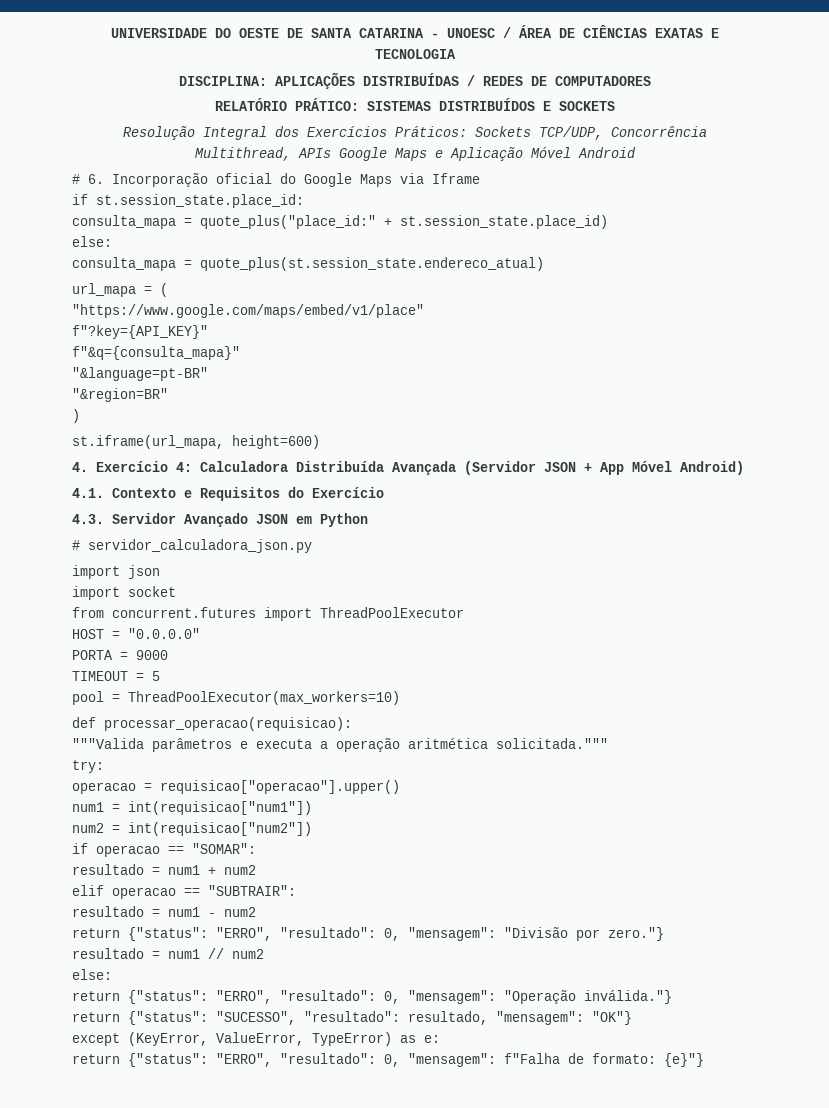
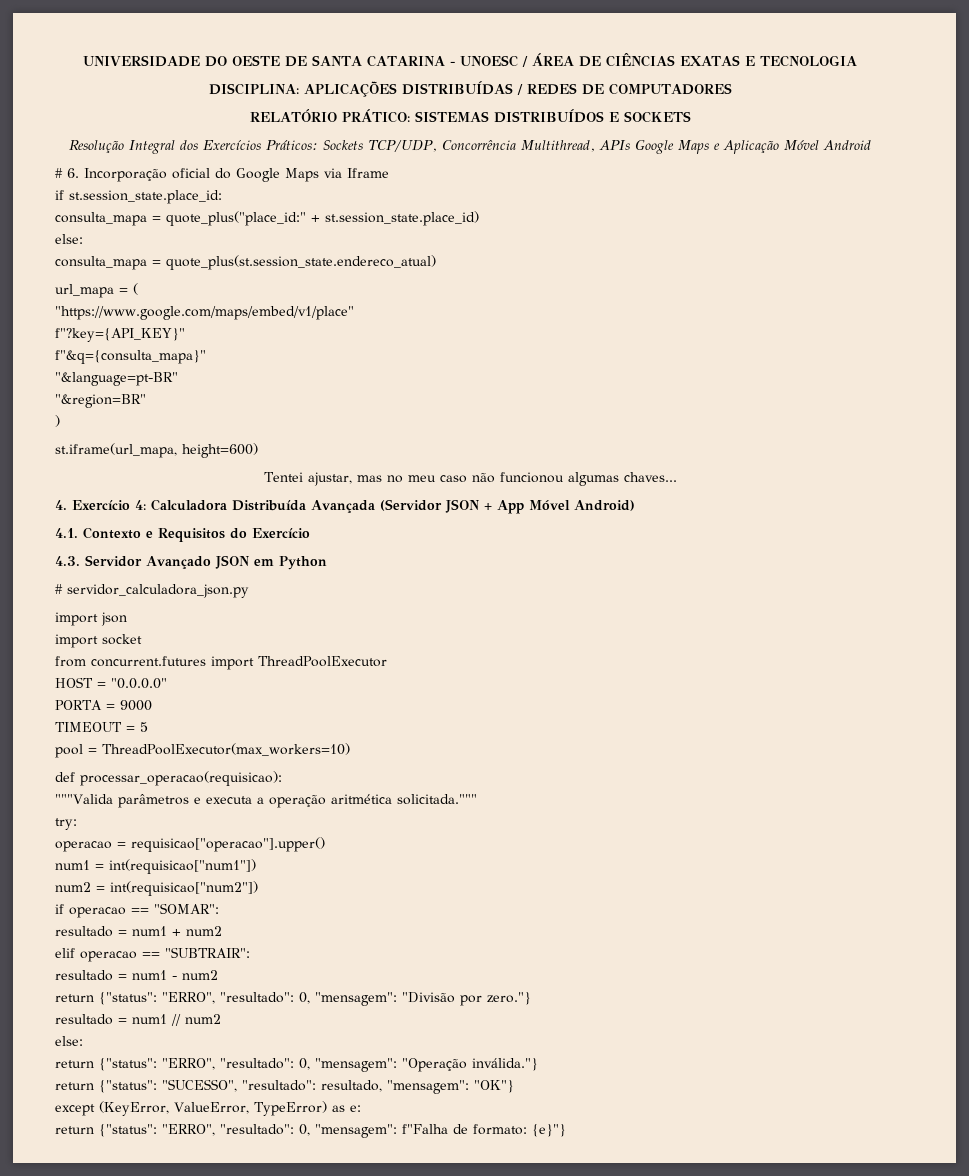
(320, 442) none -> [263,472,677,486] // Tentei ajustar, mas no meu caso não funcionou algumas chaves...

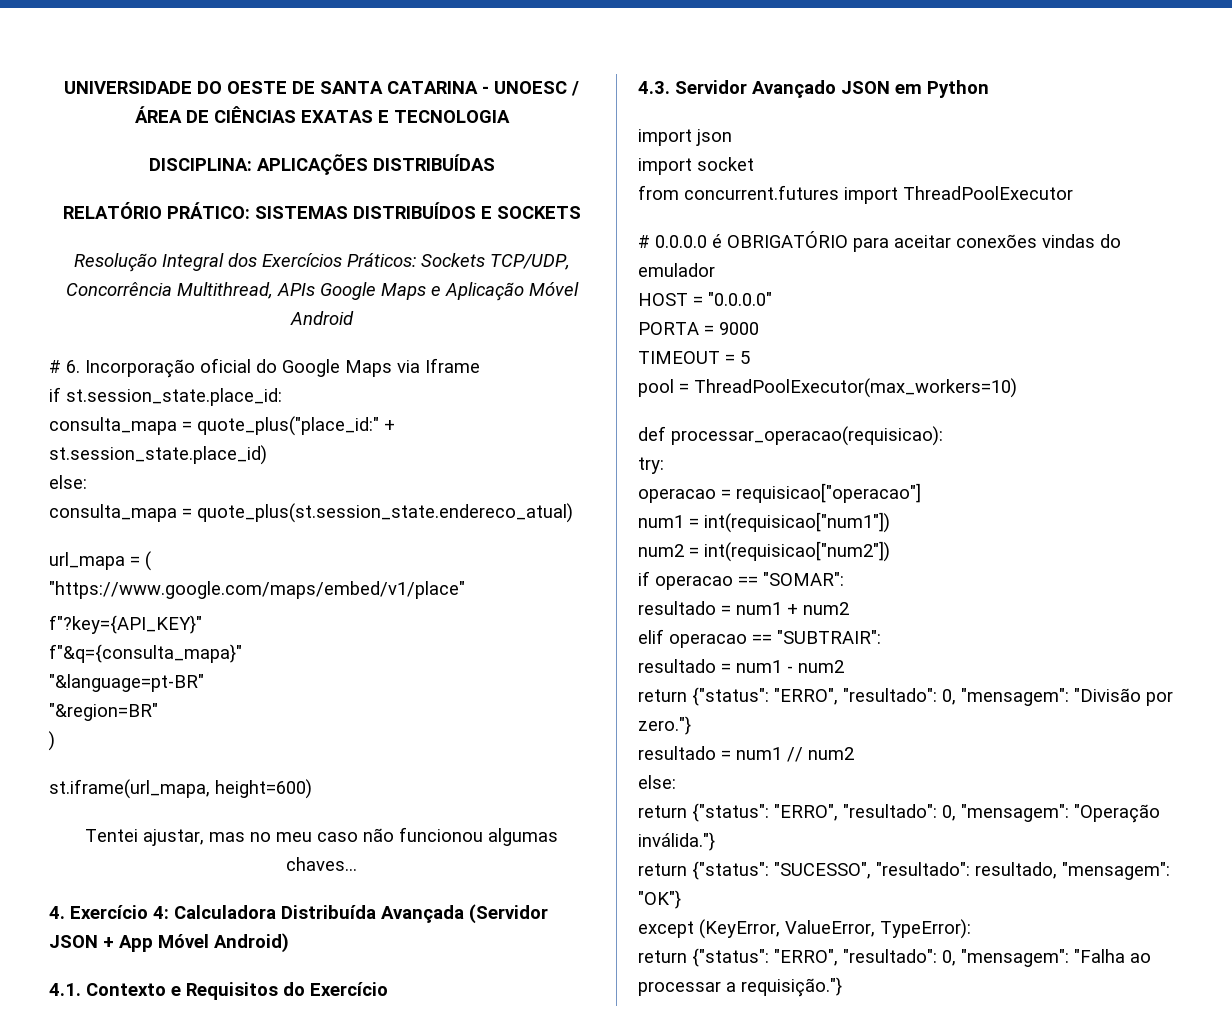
[516,83,732,95] / REDES DE COMPUTADORES -> (495, 162) none
[55,584,249,598] // # servidor_calculadora_json.py -> (989, 89) none
(387, 661) none -> [638,231,1121,252] [638,263,715,277] // # 0.0.0.0 é OBRIGATÓRIO para aceitar conexões vindas do emulador
[55,794,477,808] // """Valida parâmetros e executa a operação aritmética solicitada.""" -> (943, 436) none
[131,837,325,852] requisicao["operacao"].upper() -> [736,483,921,503] requisicao["operacao"]
[253,1101,361,1116] [55,1124,566,1138] TypeError) as e: // return {"status": "ERRO", "resultado": 0, "mensagem": f"Falha de formato: {e}"} -> [880,919,971,939] [638,948,1151,967] [638,977,842,997] TypeError): // return {"status": "ERRO", "resultado": 0, "mensagem": "Falha ao processar a requisição."}

